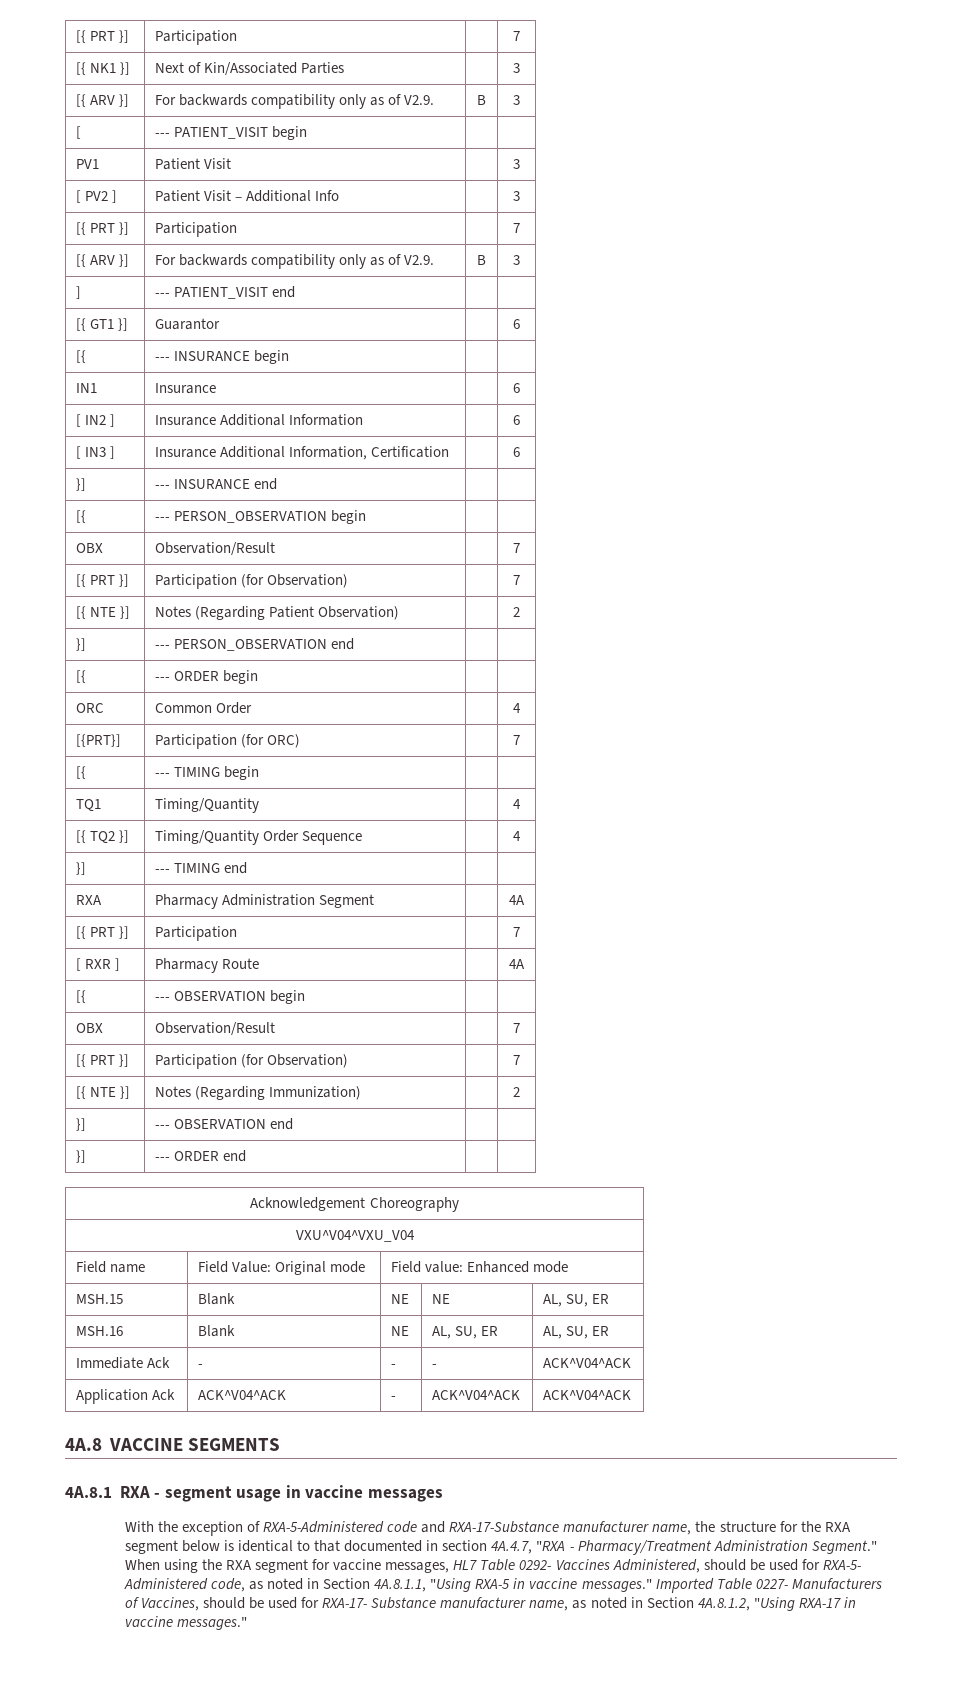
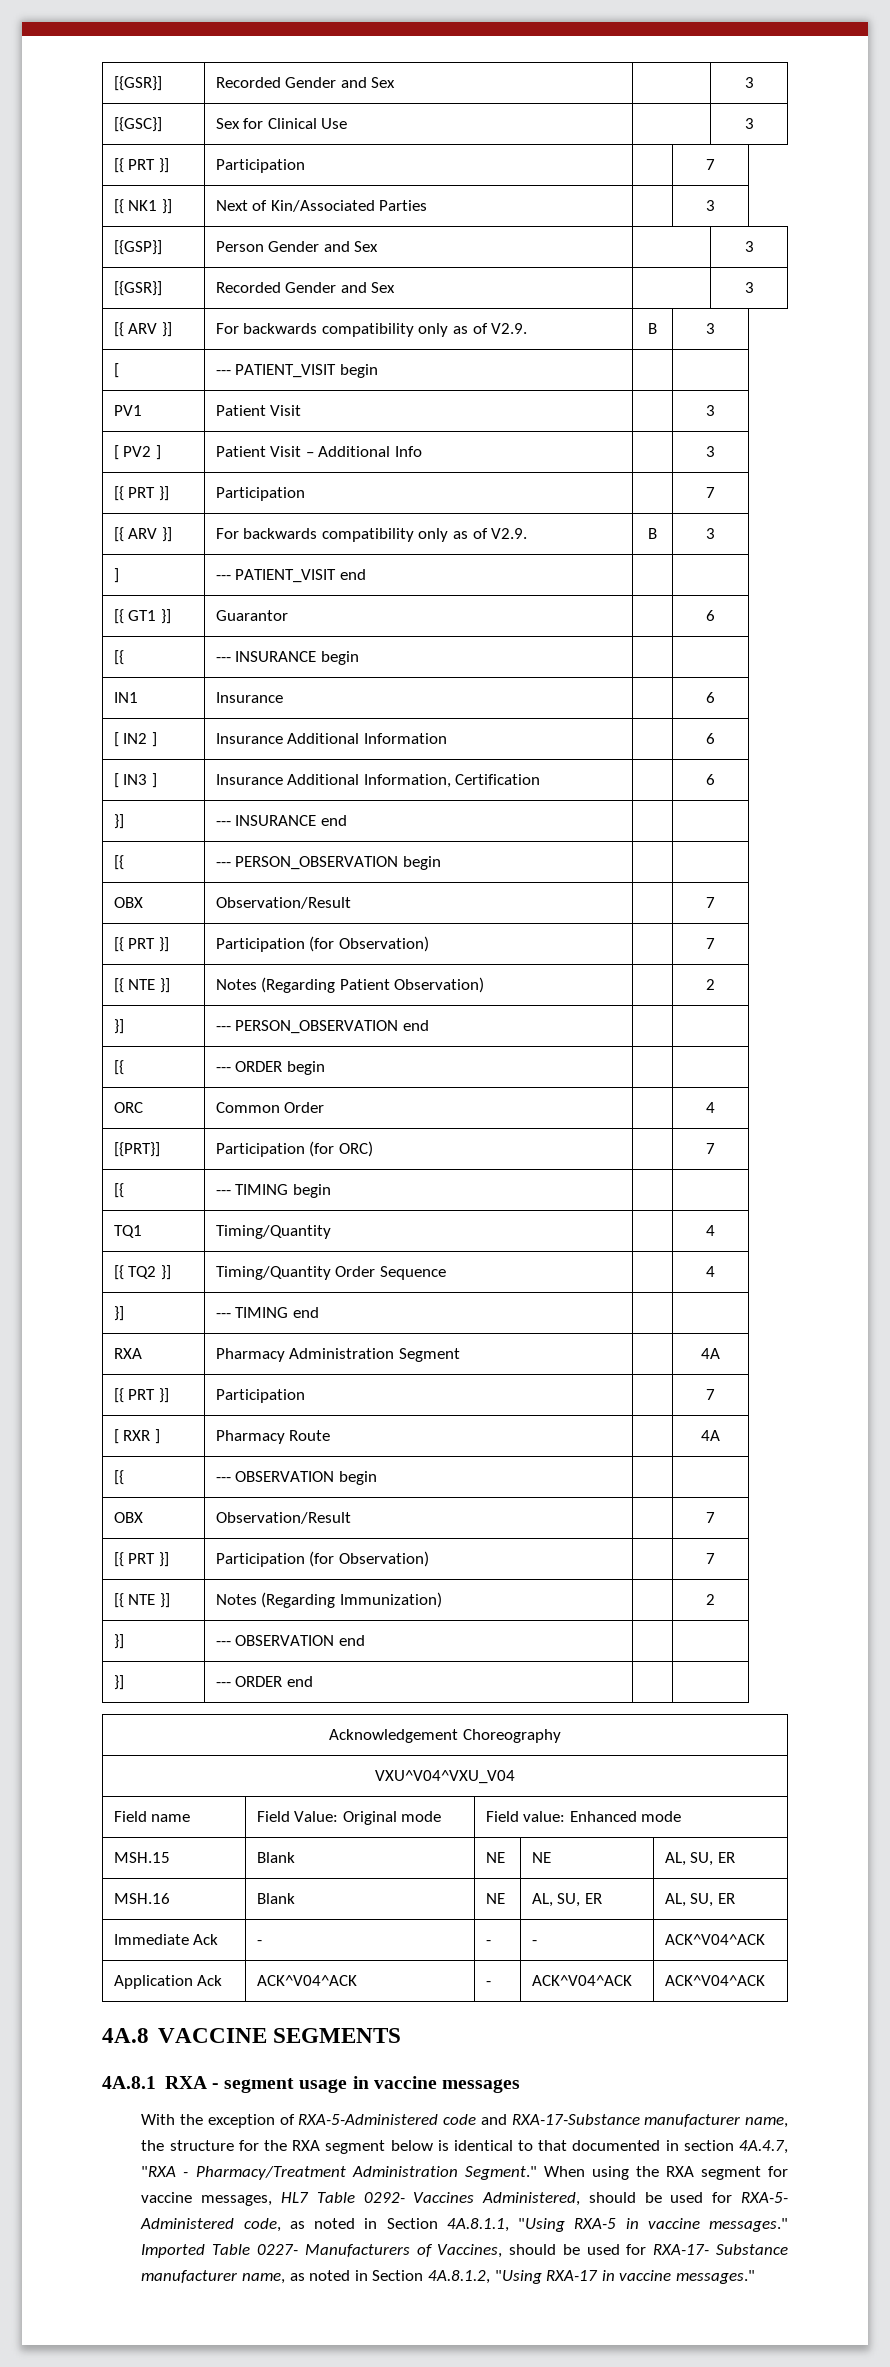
(75, 36) none -> [113,76,162,91] [215,77,396,88] [744,77,754,88] [113,117,162,132] [215,118,348,129] [744,118,754,129] [{GSR}] | Recorded Gender and Sex | | 3 // [{GSC}] | Sex for Clinical Use | | 3 //
(520, 68) none -> [113,240,162,255] [215,241,379,252] [744,241,754,252] [113,281,162,296] [215,282,396,293] [744,282,754,293] // [{GSP}] | Person Gender and Sex | | 3 // [{GSR}] | Recorded Gender and Sex | | 3

